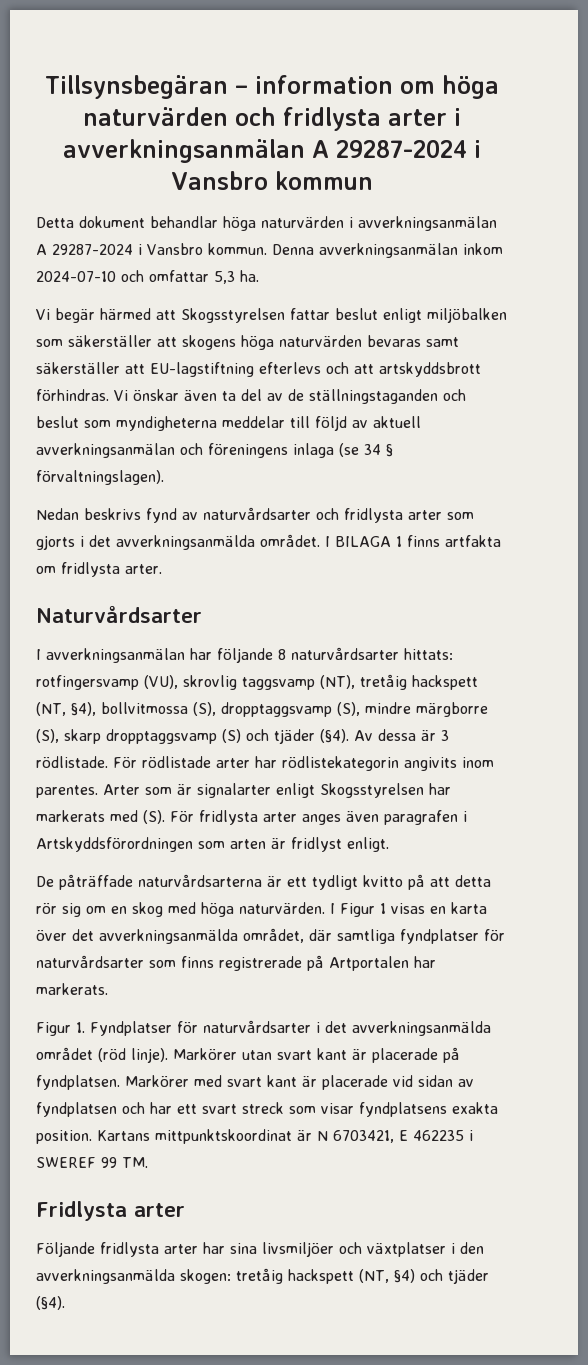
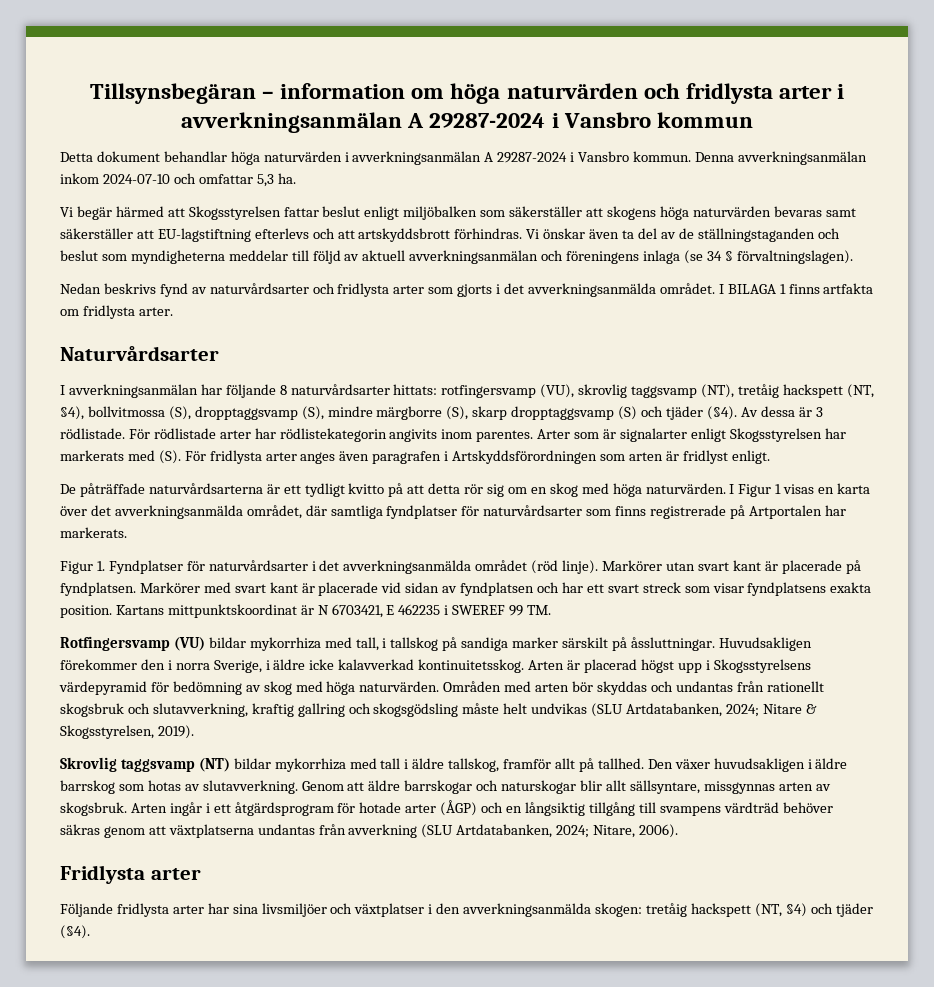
(148, 1162) none -> [60,636,812,651] [60,659,811,673] [59,681,824,695] [60,703,817,717] [60,725,194,739] [60,757,848,772] [60,780,831,794] [60,800,833,816] [60,824,679,838] // Rotfingersvamp (VU) bildar mykorrhiza med tall, i tallskog på sandiga marker särskilt på åssluttningar. Huvudsakligen förekommer den i norra Sverige, i äldre icke kalavverkad kontinuitetsskog. Arten är placerad högst upp i Skogsstyrelsens värdepyramid för bedömning av skog med höga naturvärden. Områden med arten bör skyddas och undantas från rationellt skogsbruk och slutavverkning, kraftig gallring och skogsgödsling måste helt undvikas (SLU Artdatabanken, 2024; Nitare & Skogsstyrelsen, 2019). // Skrovlig taggsvamp (NT) bildar mykorrhiza med tall i äldre tallskog, framför allt på tallhed. Den växer huvudsakligen i äldre barrskog som hotas av slutavverkning. Genom att äldre barrskogar och naturskogar blir allt sällsyntare, missgynnas arten av skogsbruk. Arten ingår i ett åtgärdsprogram för hotade arter (ÅGP) och en långsiktig tillgång till svampens värdträd behöver säkras genom att växtplatserna undantas från avverkning (SLU Artdatabanken, 2024; Nitare, 2006).

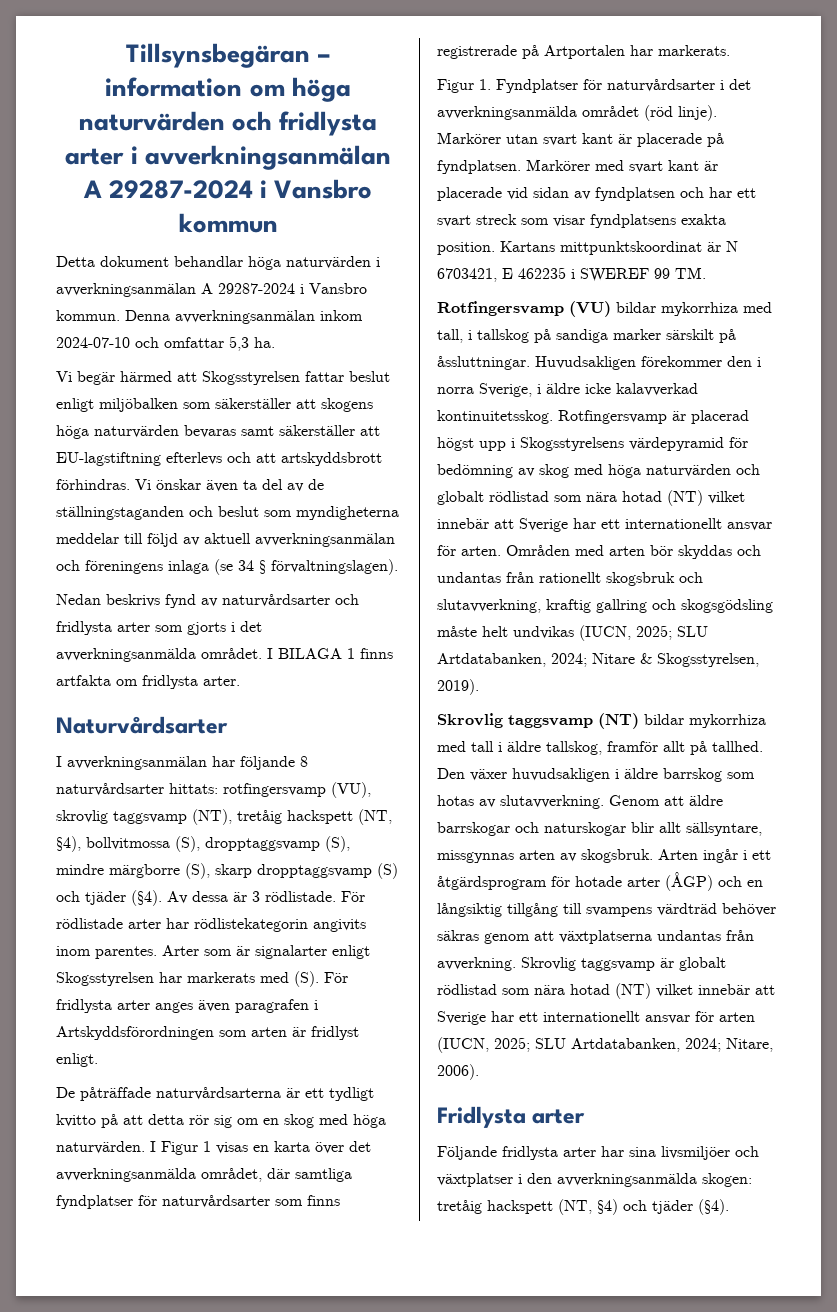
[528,660,565,670] Arten -> [558,410,667,424] Rotfingersvamp
[359,681,440,692] naturvärden. -> [646,464,760,477] [437,490,745,506] [437,518,772,532] [437,545,501,556] naturvärden och globalt rödlistad som nära hotad (NT) vilket innebär att Sverige har ett internationellt ansvar för arten.
[591,703,624,717] (SLU -> [579,625,708,641] (IUCN, 2025; SLU
[348,824,454,838] avverkning (SLU -> [437,957,726,971] [437,983,775,999] [437,1011,755,1025] [437,1037,566,1053] avverkning. Skrovlig taggsvamp är globalt rödlistad som nära hotad (NT) vilket innebär att Sverige har ett internationellt ansvar för arten (IUCN, 2025; SLU

